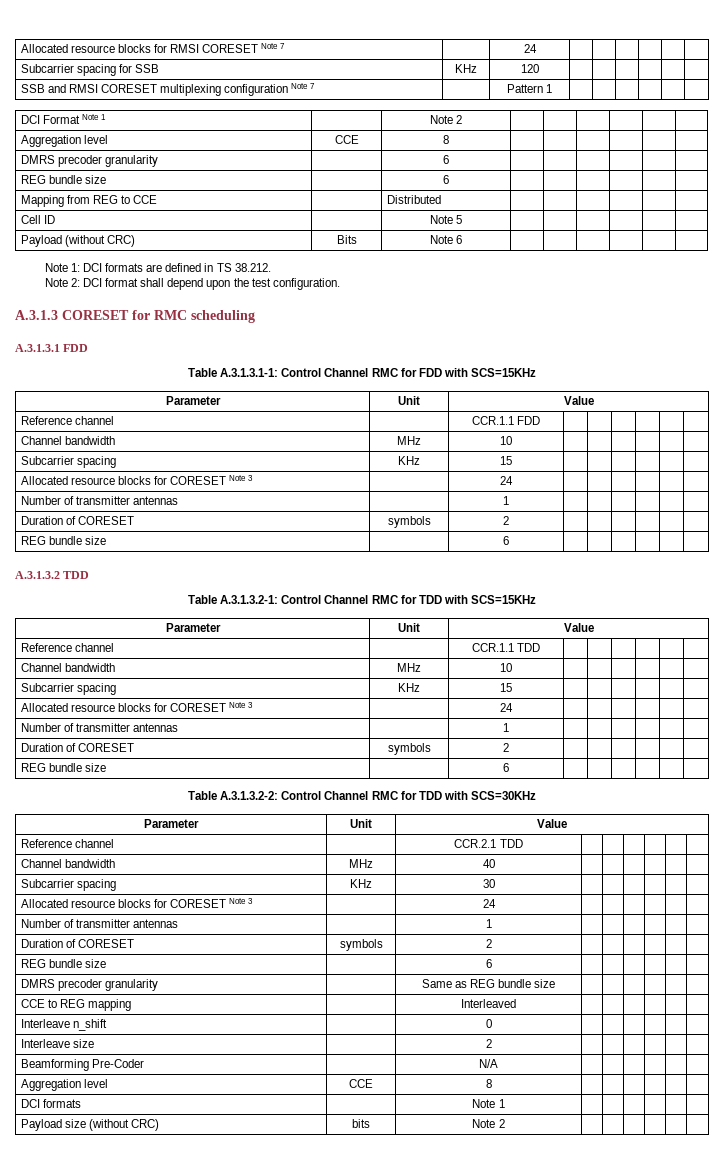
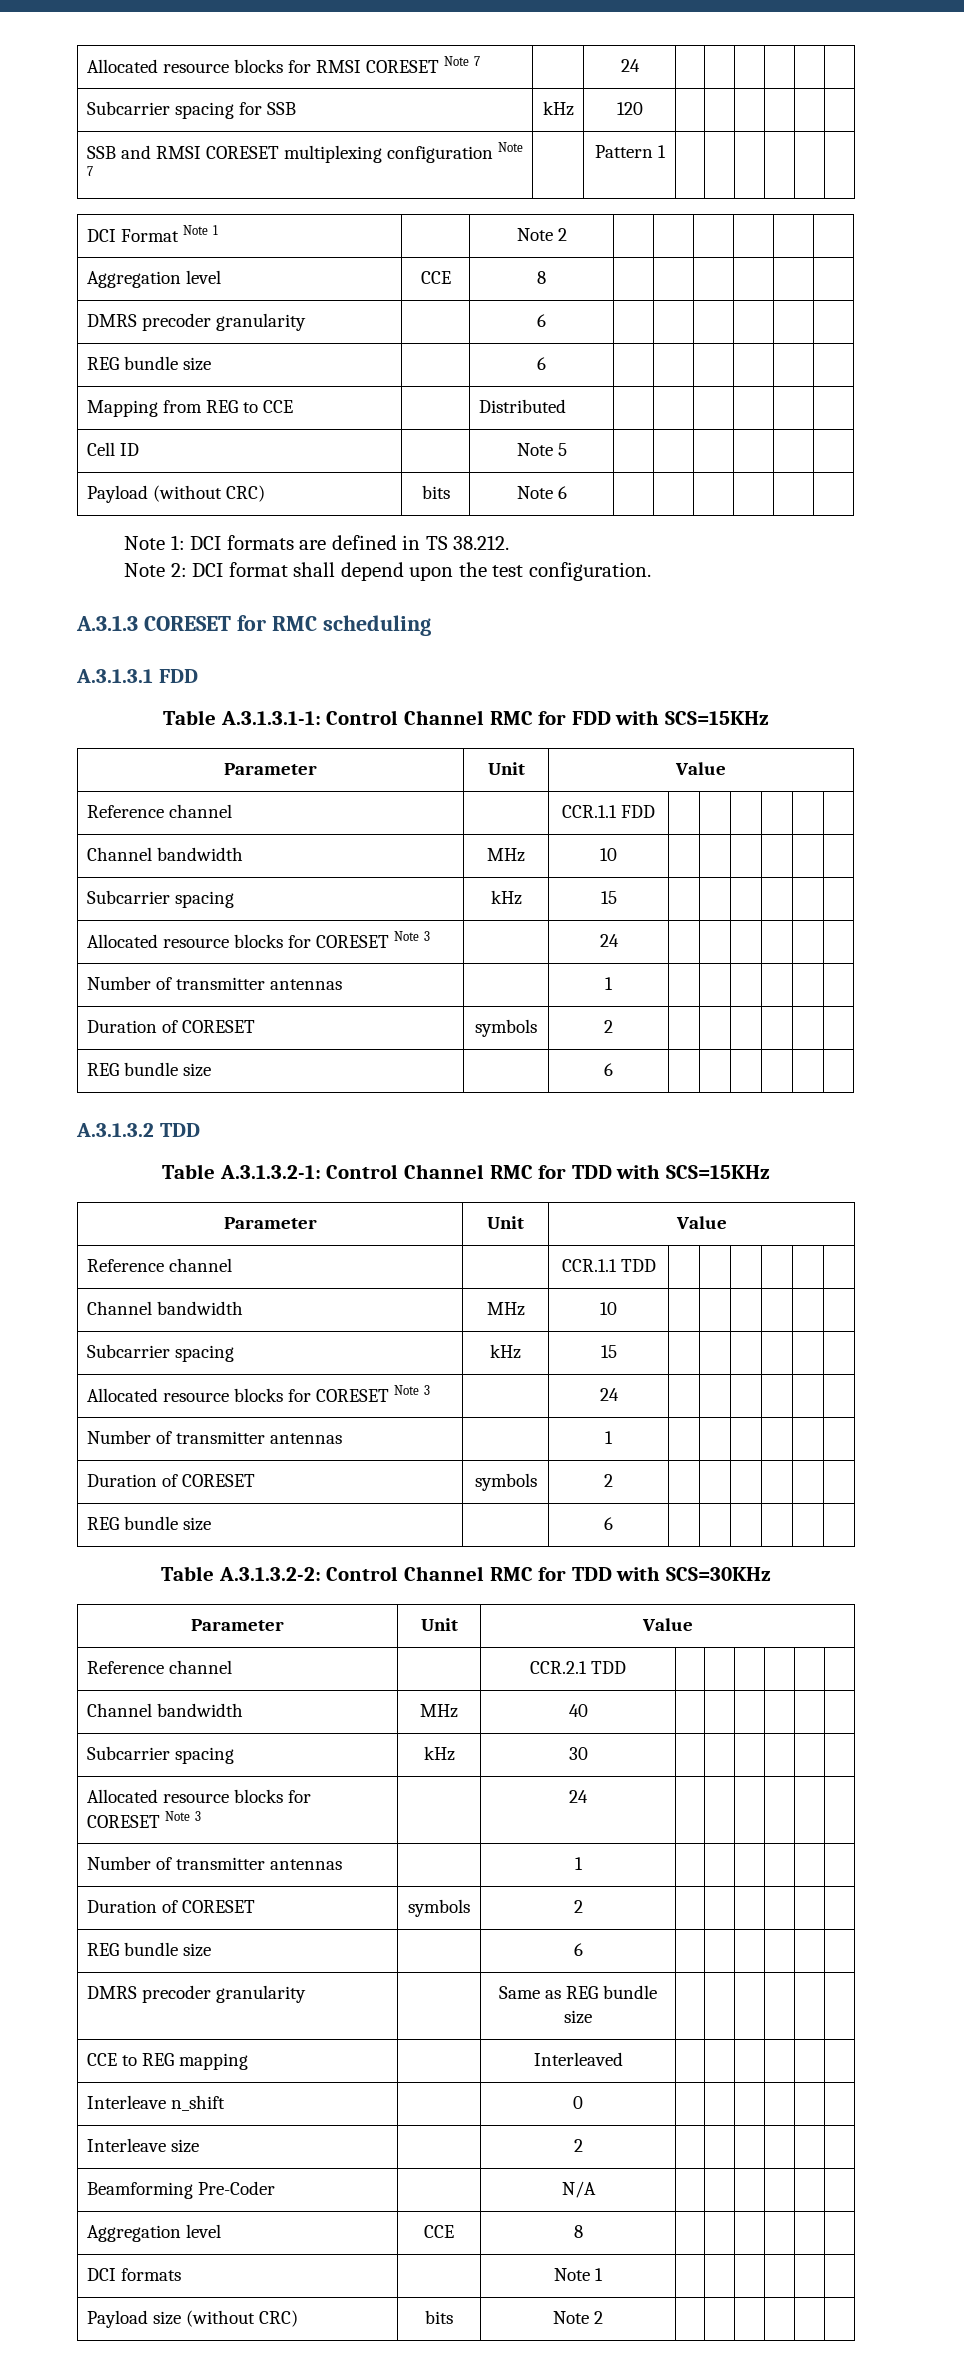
[455,64,477,73] KHz -> [542,101,574,116] kHz
[336,235,357,244] Bits -> [421,485,450,499] bits
[398,456,420,465] KHz -> [490,890,522,905] kHz
[398,683,420,692] KHz -> [490,1344,521,1359] kHz
[350,879,372,888] KHz -> [423,1746,455,1761] kHz

